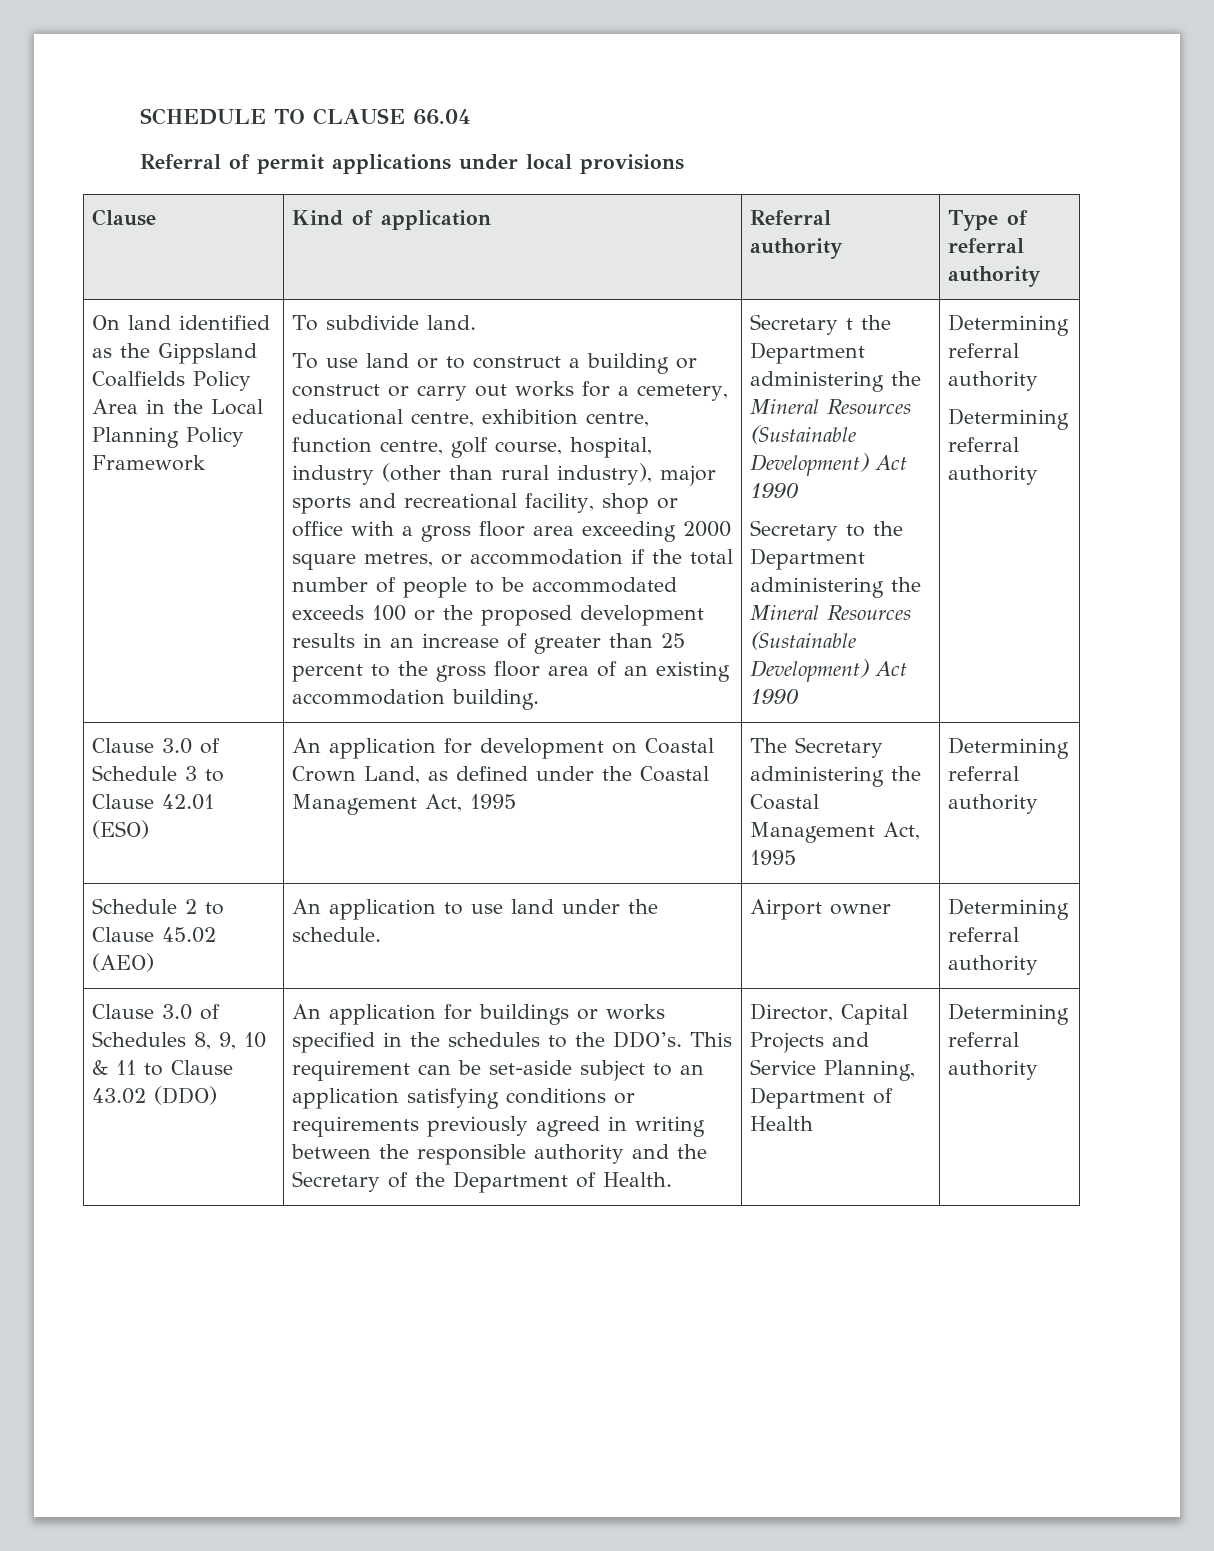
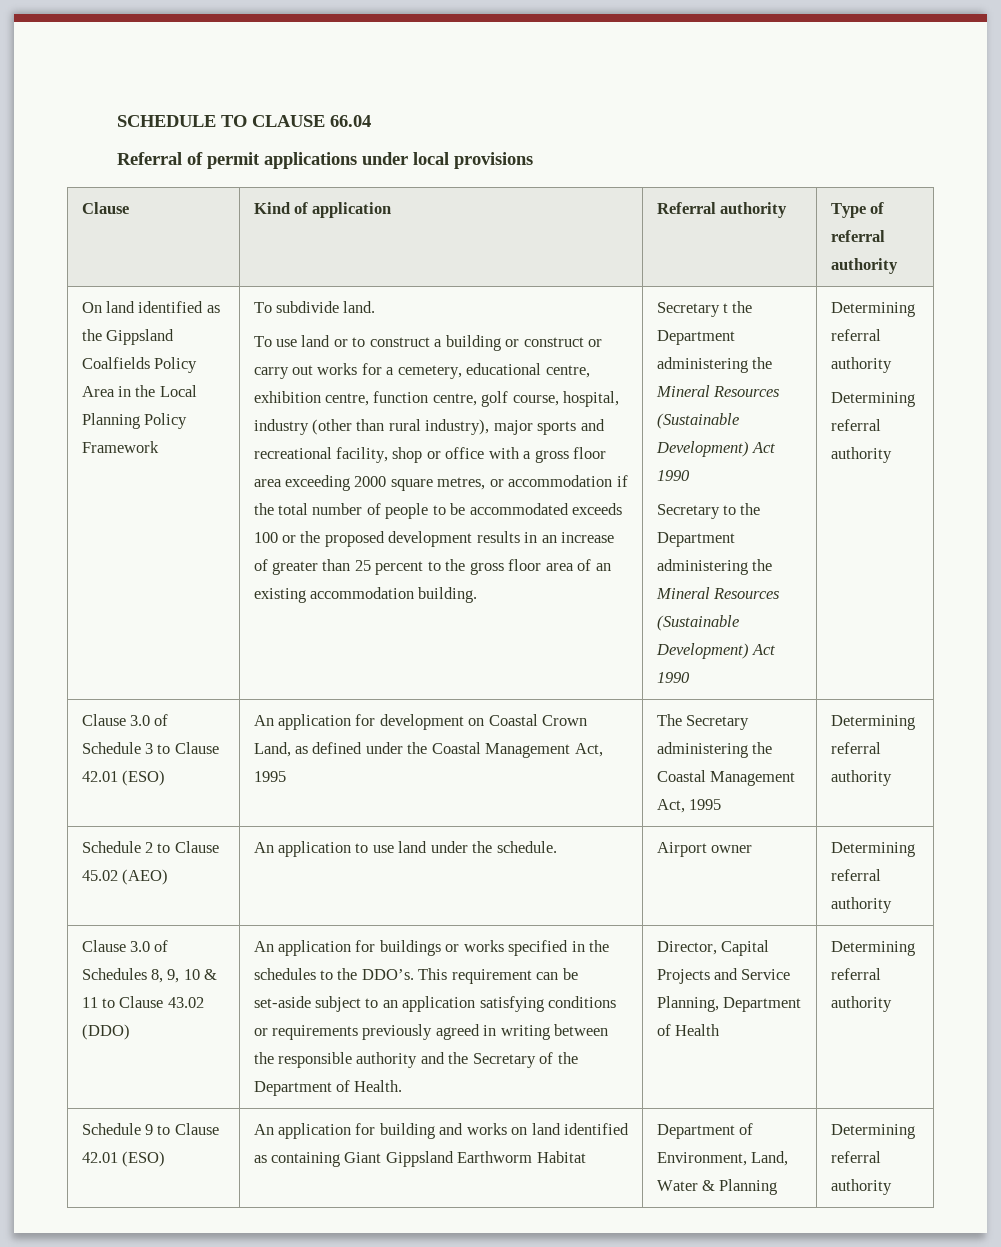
(1038, 1070) none -> [81,1123,219,1135] [81,1151,166,1167] [253,1123,630,1139] [253,1151,586,1167] [656,1123,754,1139] [656,1151,789,1166] [656,1179,778,1195] [830,1124,915,1139] [830,1151,881,1163] [830,1179,892,1195] // Schedule 9 to Clause 42.01 (ESO) | An application for building and works on land identified as containing Giant Gippsland Earthworm Habitat | Department of Environment, Land, Water & Planning | Determining referral authority

